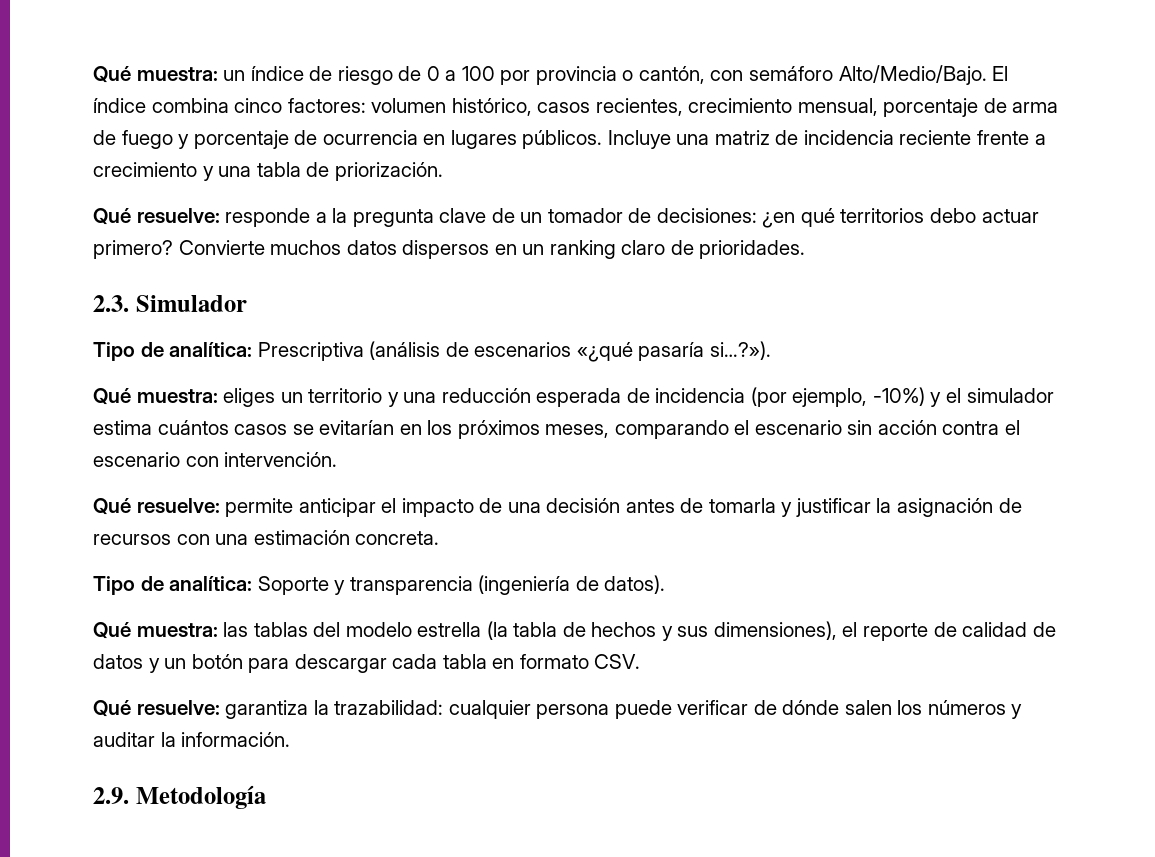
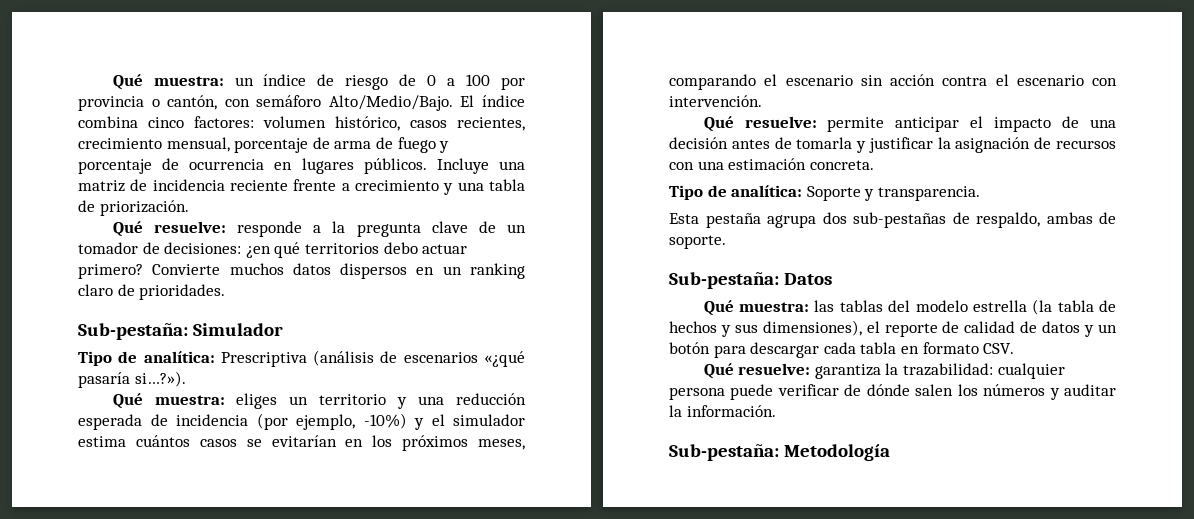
[93,295,129,312] 2.3. -> [78,323,188,340] Sub-pestaña:
[349,575,666,595] transparencia (ingeniería de datos). -> [877,186,980,201] [669,212,1116,228] [669,235,726,249] [669,272,833,289] transparencia. // Esta pestaña agrupa dos sub-pestañas de respaldo, ambas de soporte. // Sub-pestaña: Datos
[93,787,129,804] 2.9. -> [669,444,779,461] Sub-pestaña:

